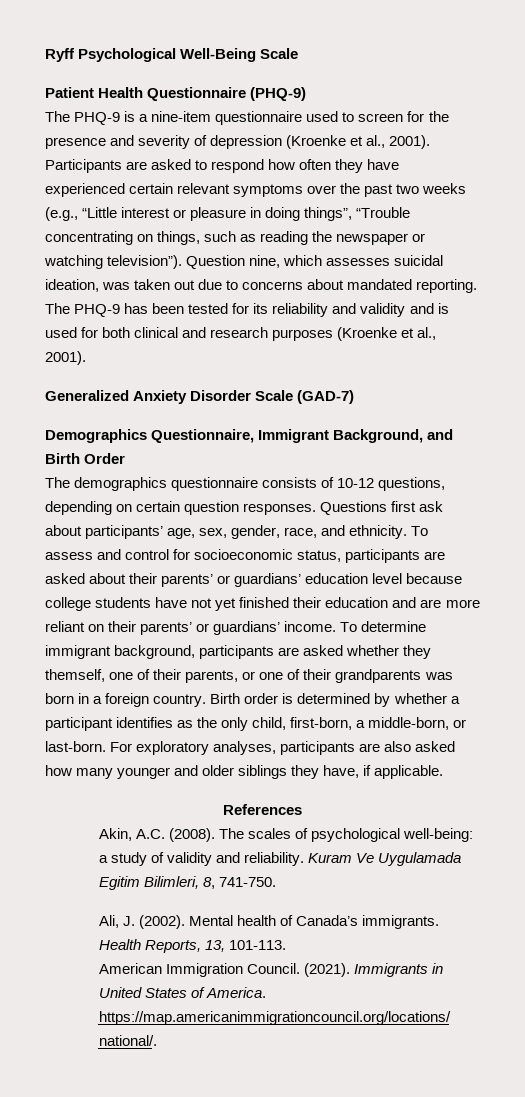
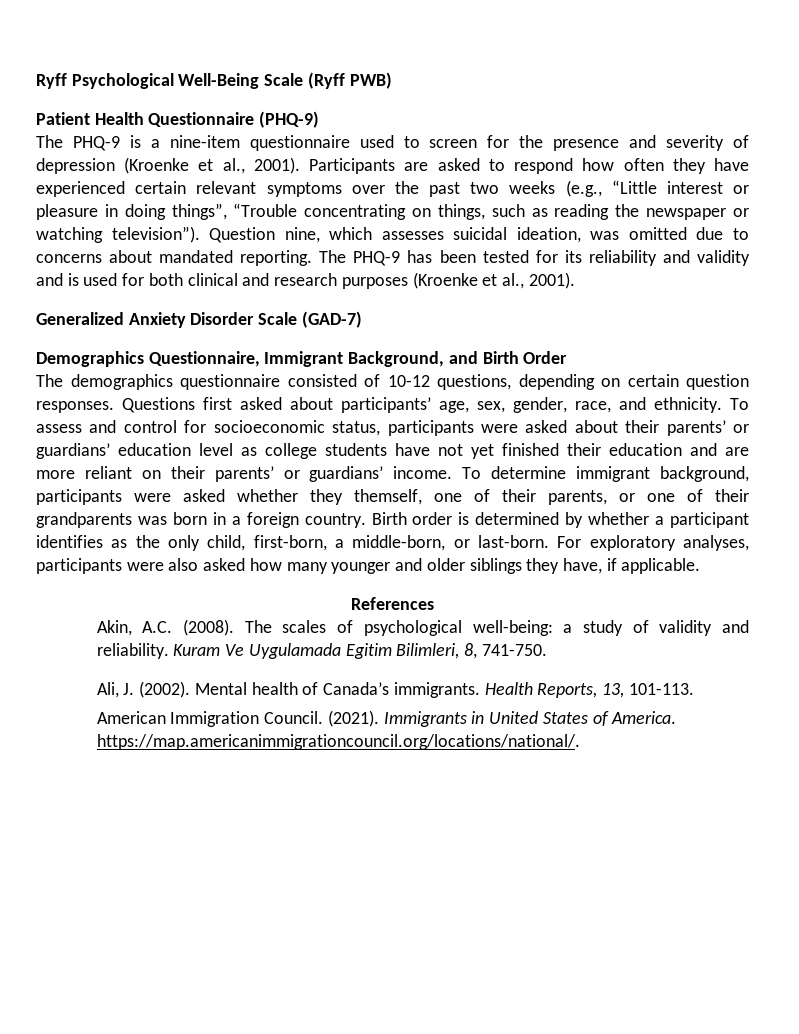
(299, 53) none -> [307,72,392,89] (Ryff PWB)
[134,279,196,290] taken out -> [628,227,687,240] omitted
[262,477,318,488] consists -> [287,374,357,387] consisted
[419,501,444,512] ask -> [240,397,282,410] asked
[424,551,446,560] are -> [480,424,518,433] were
[406,573,463,584] because -> [241,447,257,456] as
[278,647,300,656] are -> [134,493,171,502] were
[359,743,381,752] are -> [126,562,164,571] were

